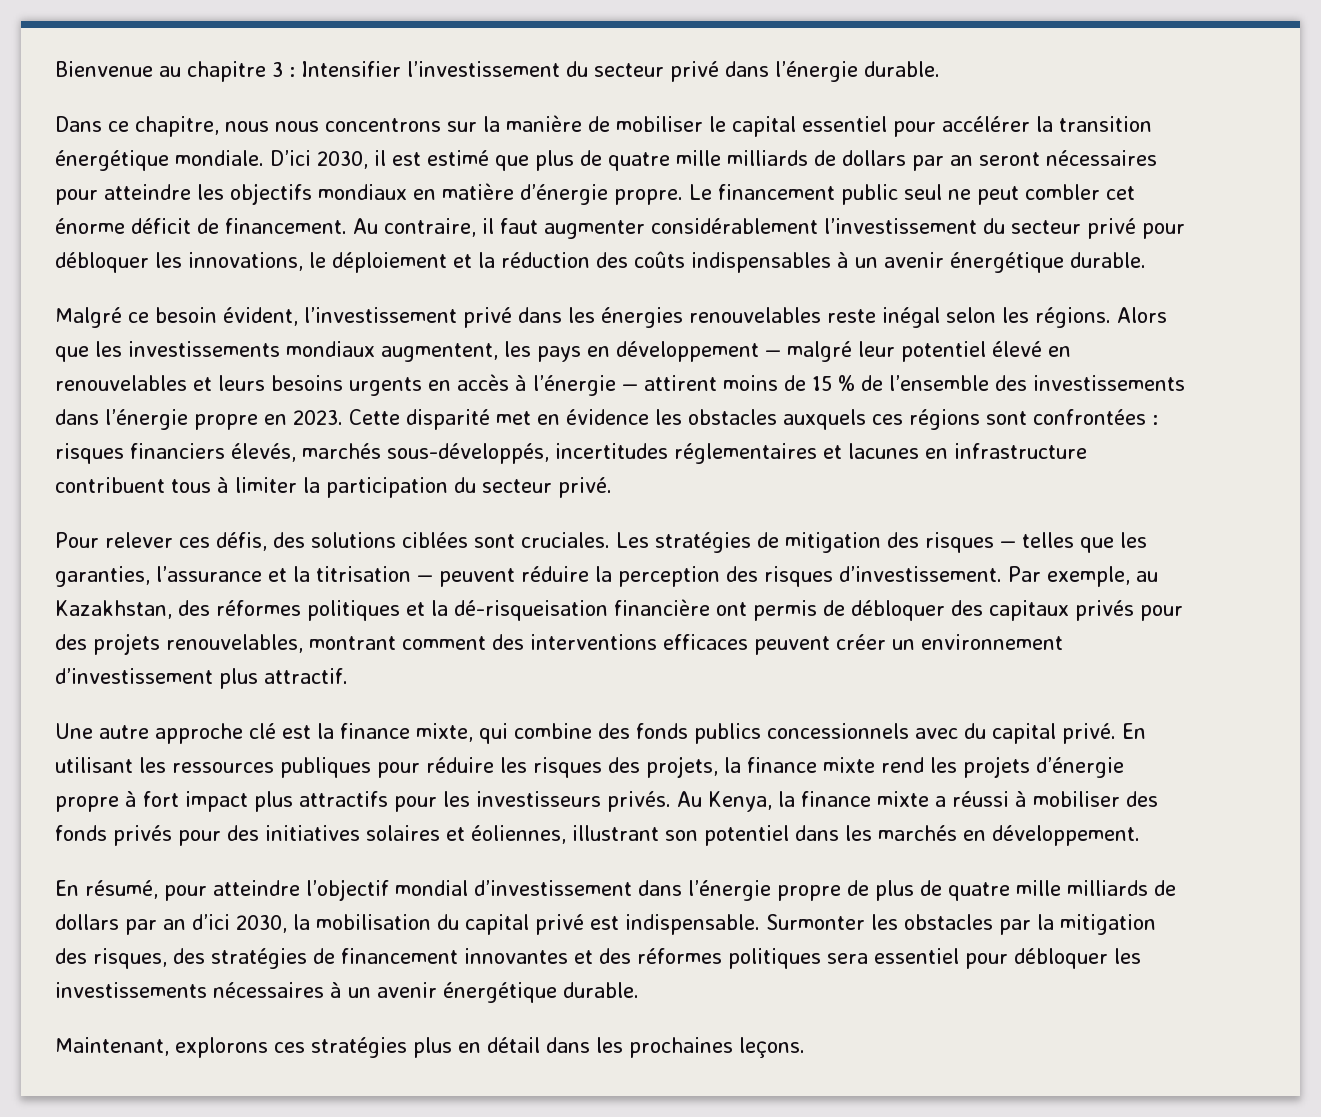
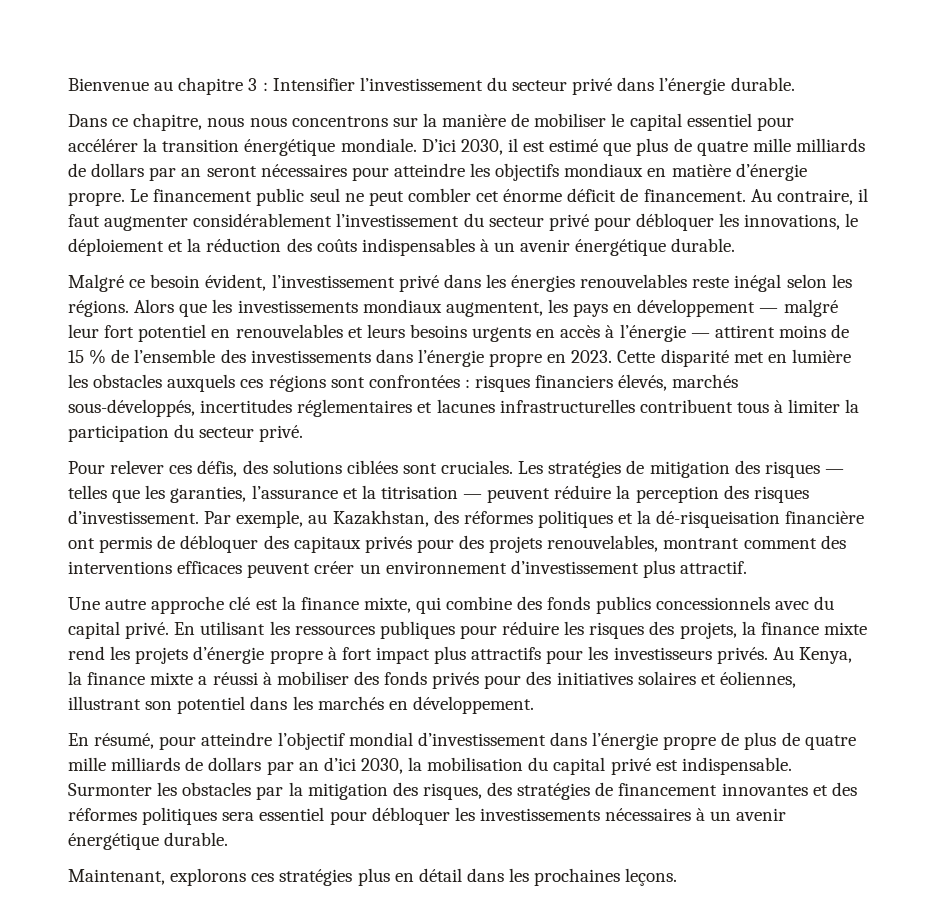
[901,341,1042,362] potentiel élevé -> [104,324,207,342] fort potentiel
[566,409,649,425] évidence -> [791,349,851,363] lumière
[925,443,1087,459] en infrastructure -> [499,399,635,413] infrastructurelles

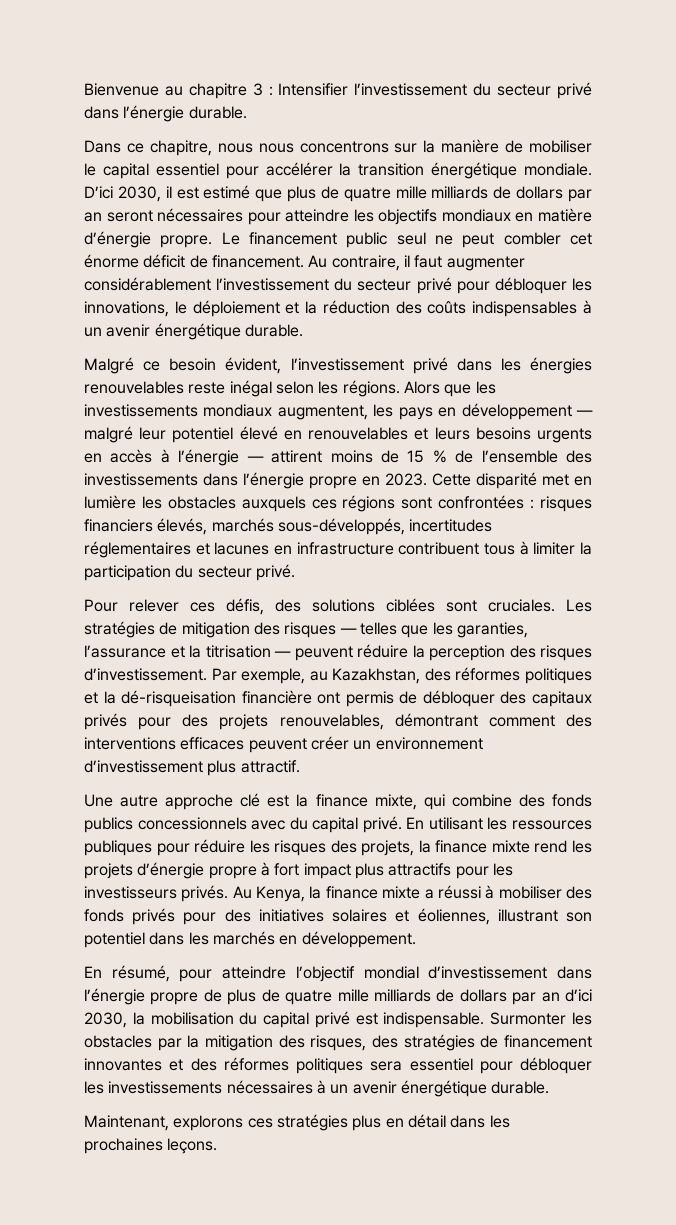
[104,324,207,342] fort potentiel -> [172,426,278,443] potentiel élevé
[499,399,635,413] infrastructurelles -> [274,542,394,555] en infrastructure
[663,538,740,549] montrant -> [394,713,478,727] démontrant

